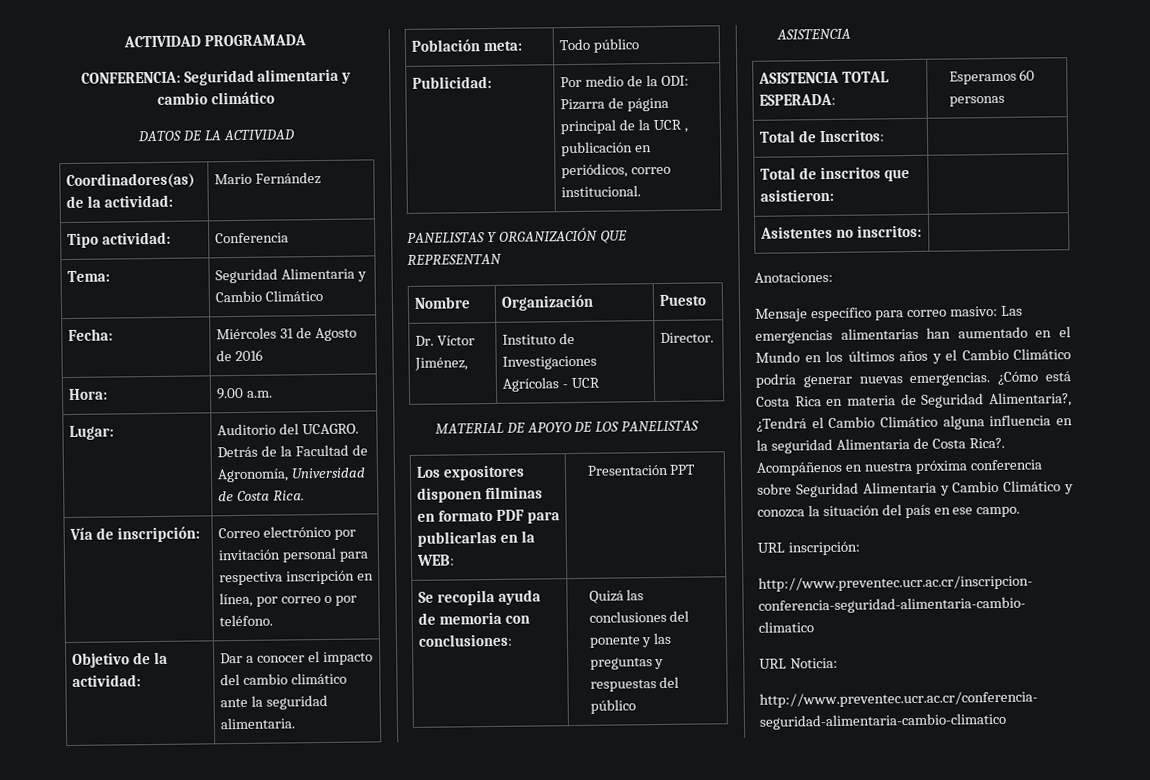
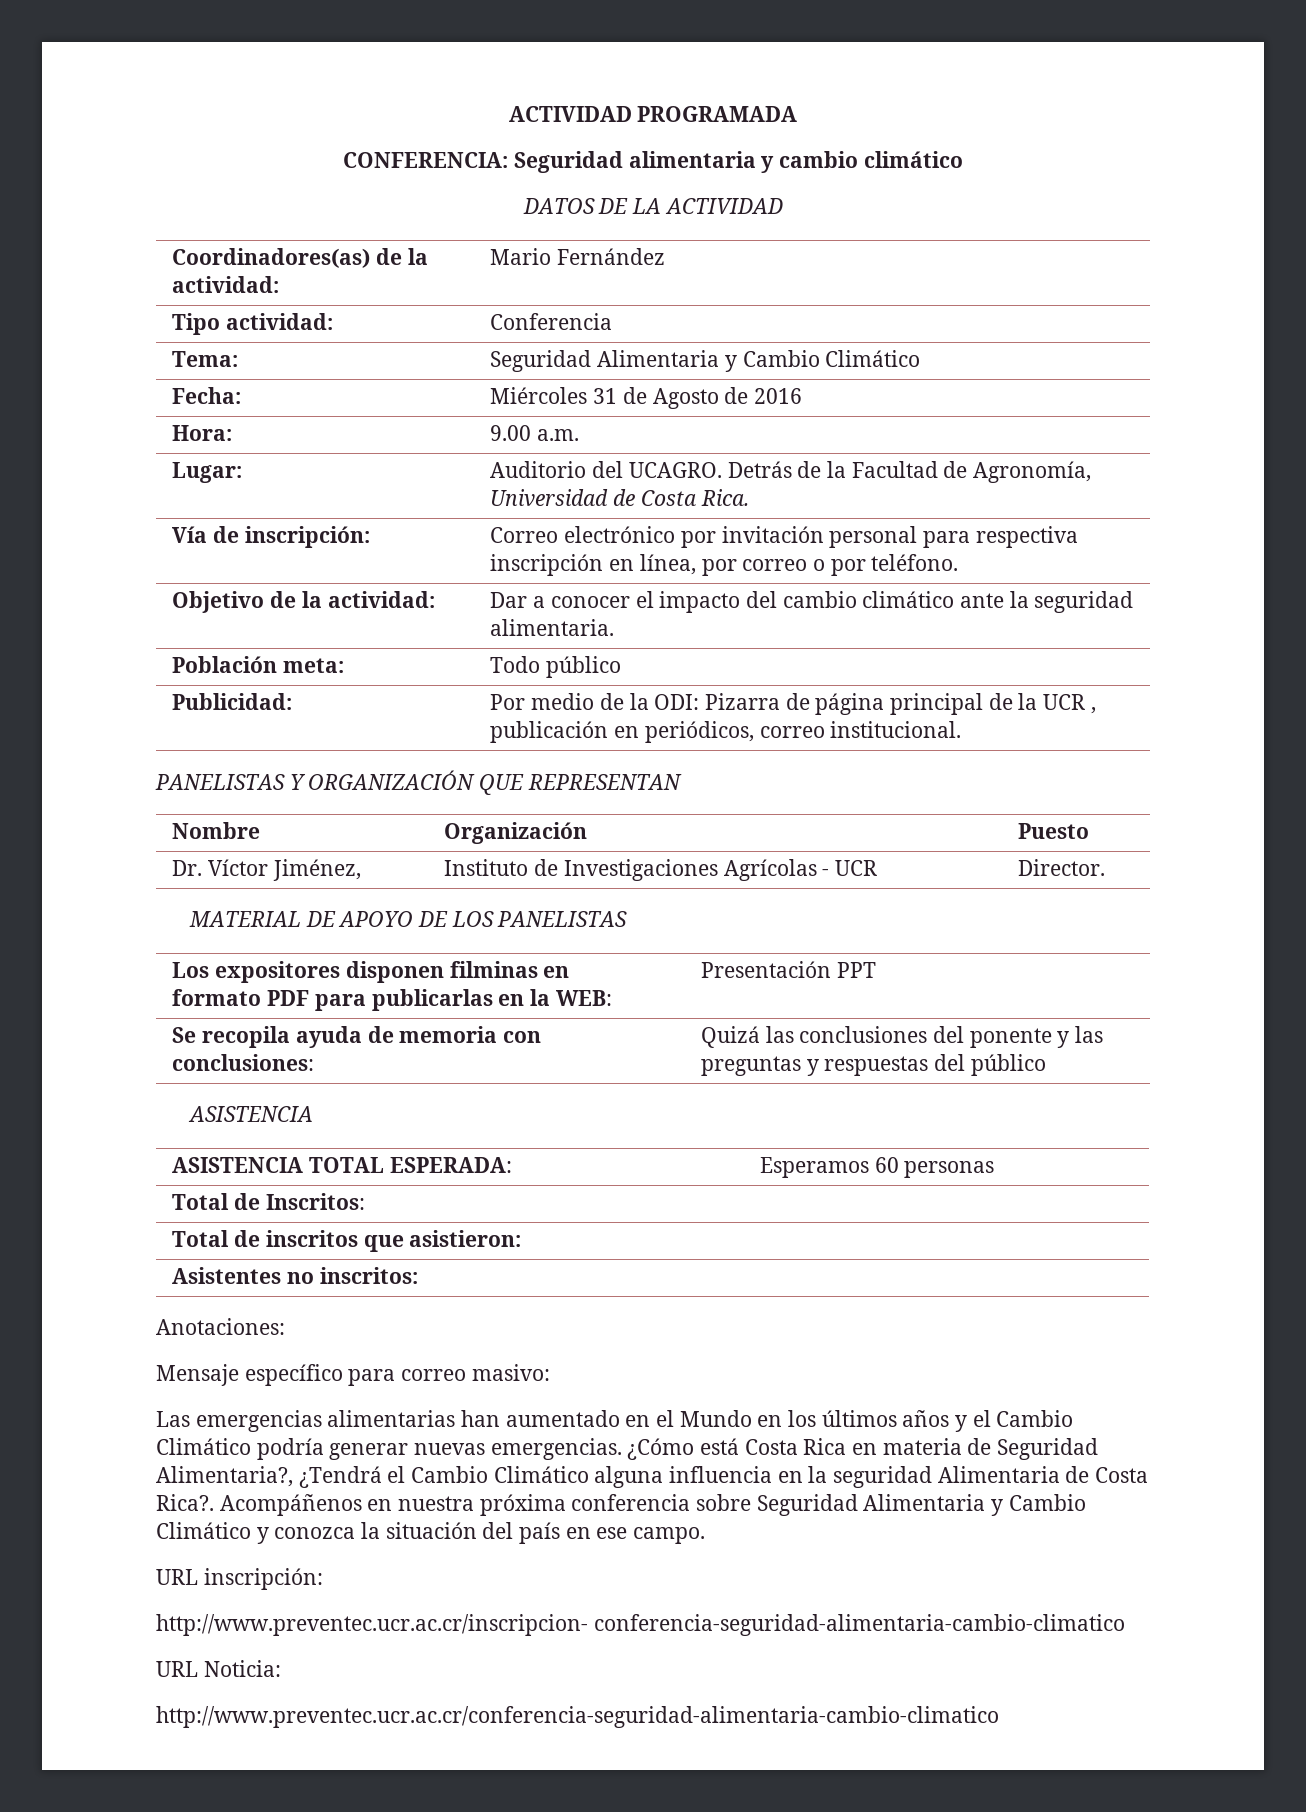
(998, 311) none -> (550, 1372) //

